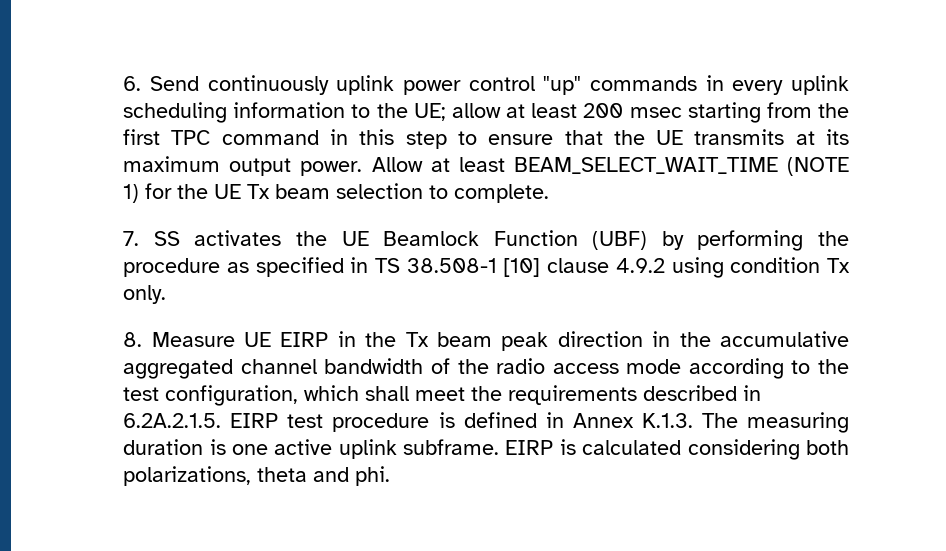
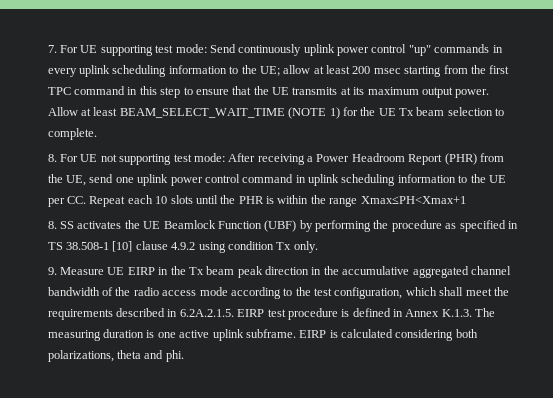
[123,76,142,91] 6. -> [47,44,207,56] 7. For UE supporting test mode:
[123,231,140,246] 7. -> [47,153,504,165] [47,174,506,186] [47,195,466,207] [47,221,57,229] 8. For UE not supporting test mode: After receiving a Power Headroom Report (PHR) from the UE, send one uplink power control command in uplink scheduling information to the UE per CC. Repeat each 10 slots until the PHR is within the range Xmax≤PH<Xmax+1 // 8.
[123,332,143,347] 8. -> [47,267,57,275] 9.

